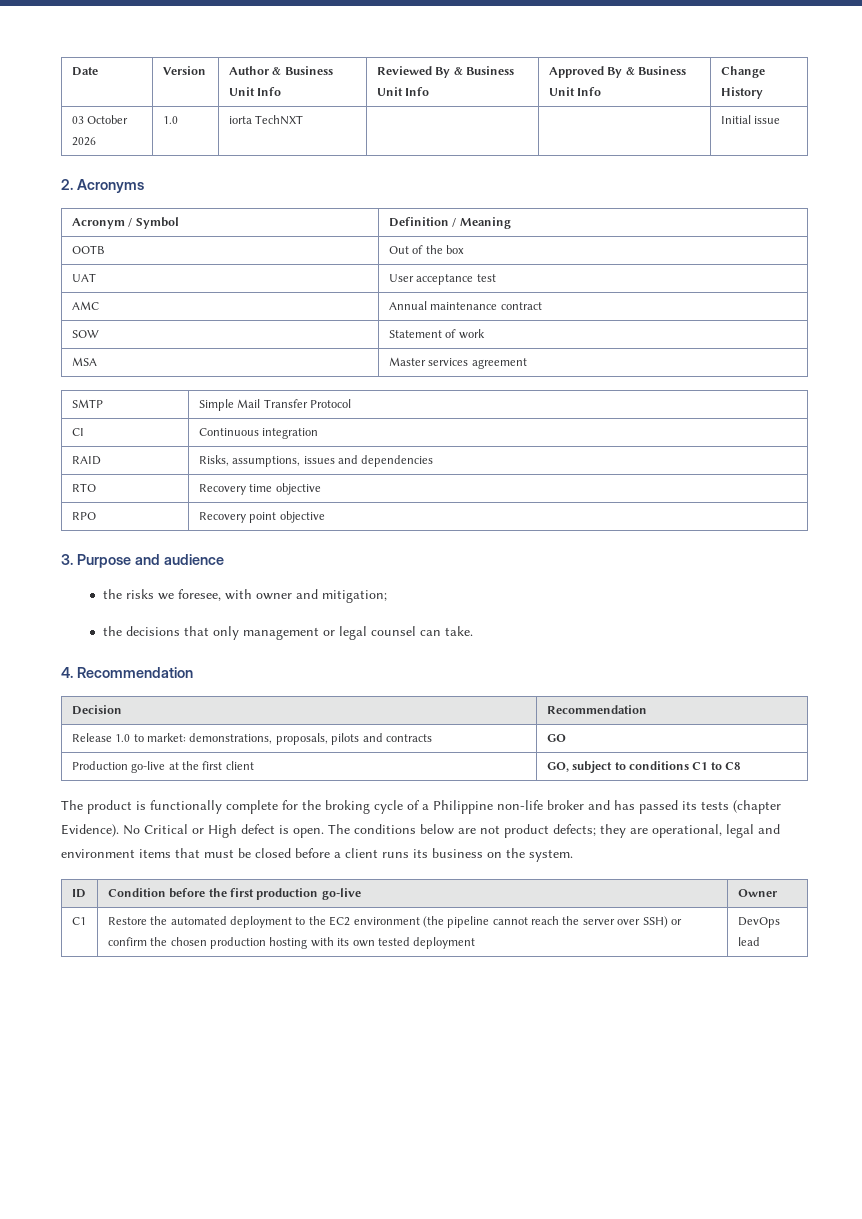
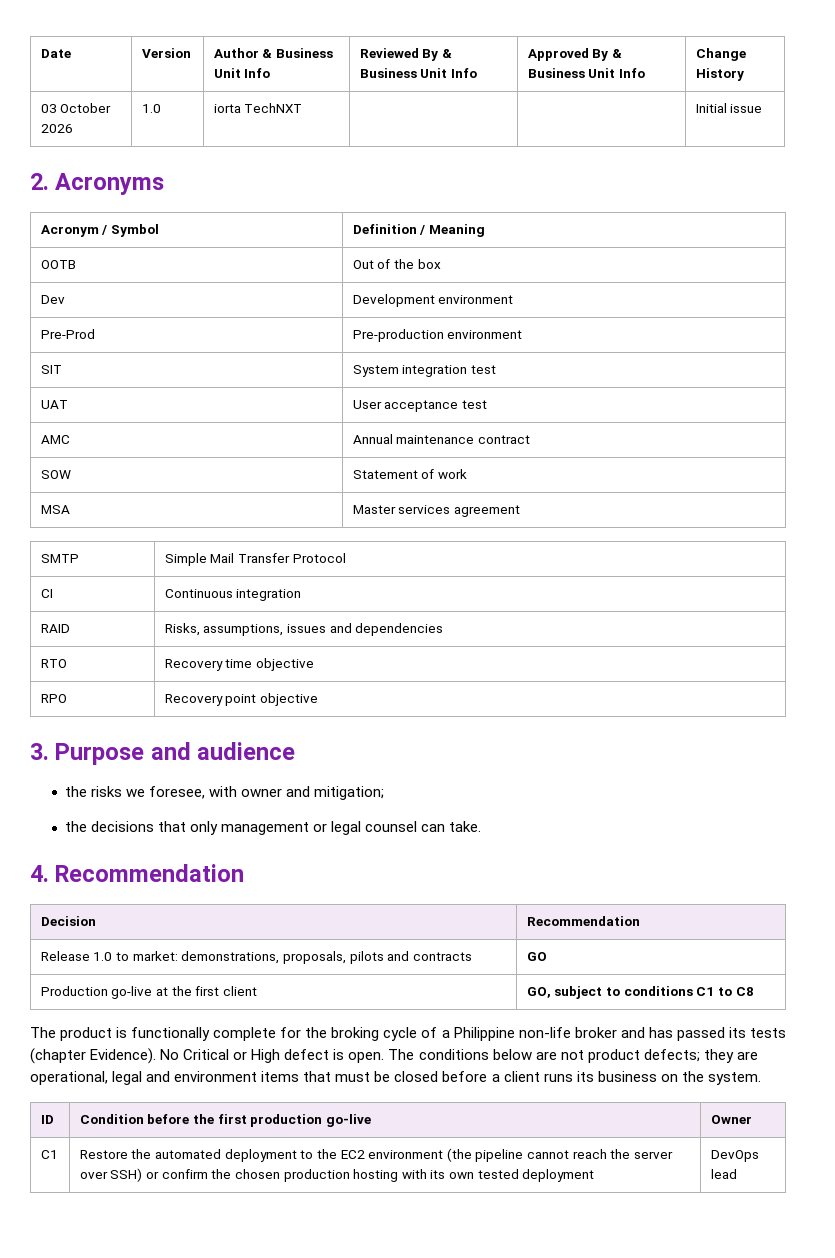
(465, 249) none -> [40,295,65,304] [352,294,514,307] [40,329,95,339] [352,329,523,342] [40,365,62,374] [352,365,496,377] // Dev | Development environment // Pre-Prod | Pre-production environment // SIT | System integration test

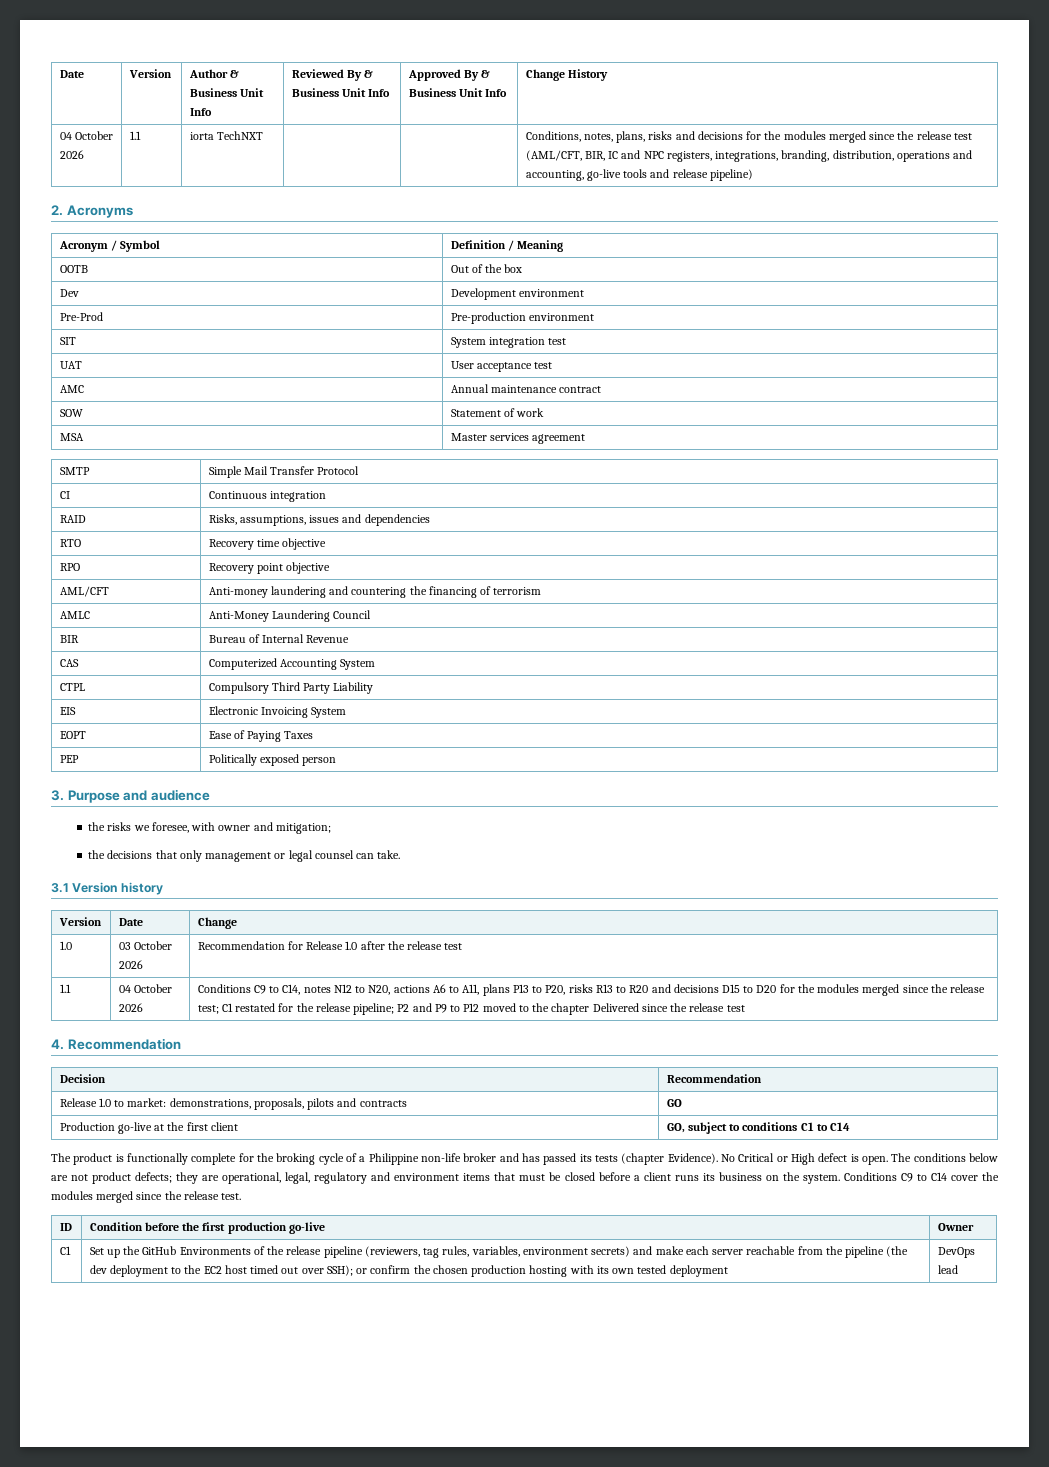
[40,103,112,113] [40,124,73,133] [141,104,161,113] 03 October 2026 | 1.0 -> [59,131,113,140] [59,150,84,159] [129,131,141,140] 04 October 2026 | 1.1
[695,103,763,113] Initial issue -> [525,131,972,143] [525,150,973,162] [525,169,753,181] Conditions, notes, plans, risks and decisions for the modules merged since the release test (AML/CFT, BIR, IC and NPC registers, integrations, branding, distribution, operations and accounting, go-live tools and release pipeline)
(318, 699) none -> [59,586,109,597] [208,586,542,598] [59,611,90,619] [208,610,372,622] [59,635,79,643] [208,634,350,643] [59,659,79,667] [208,658,376,670] [59,683,85,691] [208,682,374,694] [59,707,76,715] [208,706,347,718] [59,731,86,739] [208,730,314,742] [59,755,79,763] [208,754,337,766] // AML/CFT | Anti-money laundering and countering the financing of terrorism // AMLC | Anti-Money Laundering Council // BIR | Bureau of Internal Revenue // CAS | Computerized Accounting System // CTPL | Compulsory Third Party Liability // EIS | Electronic Invoicing System // EOPT | Ease of Paying Taxes // PEP | Politically exposed person
(482, 826) none -> [51,882,163,895] [58,917,102,926] [118,918,143,926] [197,917,237,929] [59,941,72,950] [118,941,172,950] [118,960,143,969] [197,941,463,950] [59,984,71,993] [118,984,172,993] [118,1003,143,1012] [197,984,986,996] [197,1003,745,1015] // 3.1 Version history // Version | Date | Change // 1.0 | 03 October 2026 | Recommendation for Release 1.0 after the release test // 1.1 | 04 October 2026 | Conditions C9 to C14, notes N12 to N20, actions A6 to A11, plans P13 to P20, risks R13 to R20 and decisions D15 to D20 for the modules merged since the release test; C1 restated for the release pipeline; P2 and P9 to P12 moved to the chapter Delivered since the release test
[735,987,754,996] C8 -> [830,1122,851,1131] C14
[112,1071,143,1085] legal -> [285,1172,368,1184] legal, regulatory
(761, 1078) none -> [843,1172,999,1182] [51,1191,242,1203] Conditions C9 to C14 cover the modules merged since the release test.
[79,1148,674,1162] [79,1168,143,1182] Restore the automated deployment to the EC2 environment (the pipeline cannot reach the server over SSH) -> [89,1246,909,1258] [89,1265,353,1277] Set up the GitHub Environments of the release pipeline (reviewers, tag rules, variables, environment secrets) and make each server reachable from the pipeline (the dev deployment to the EC2 host timed out over SSH);

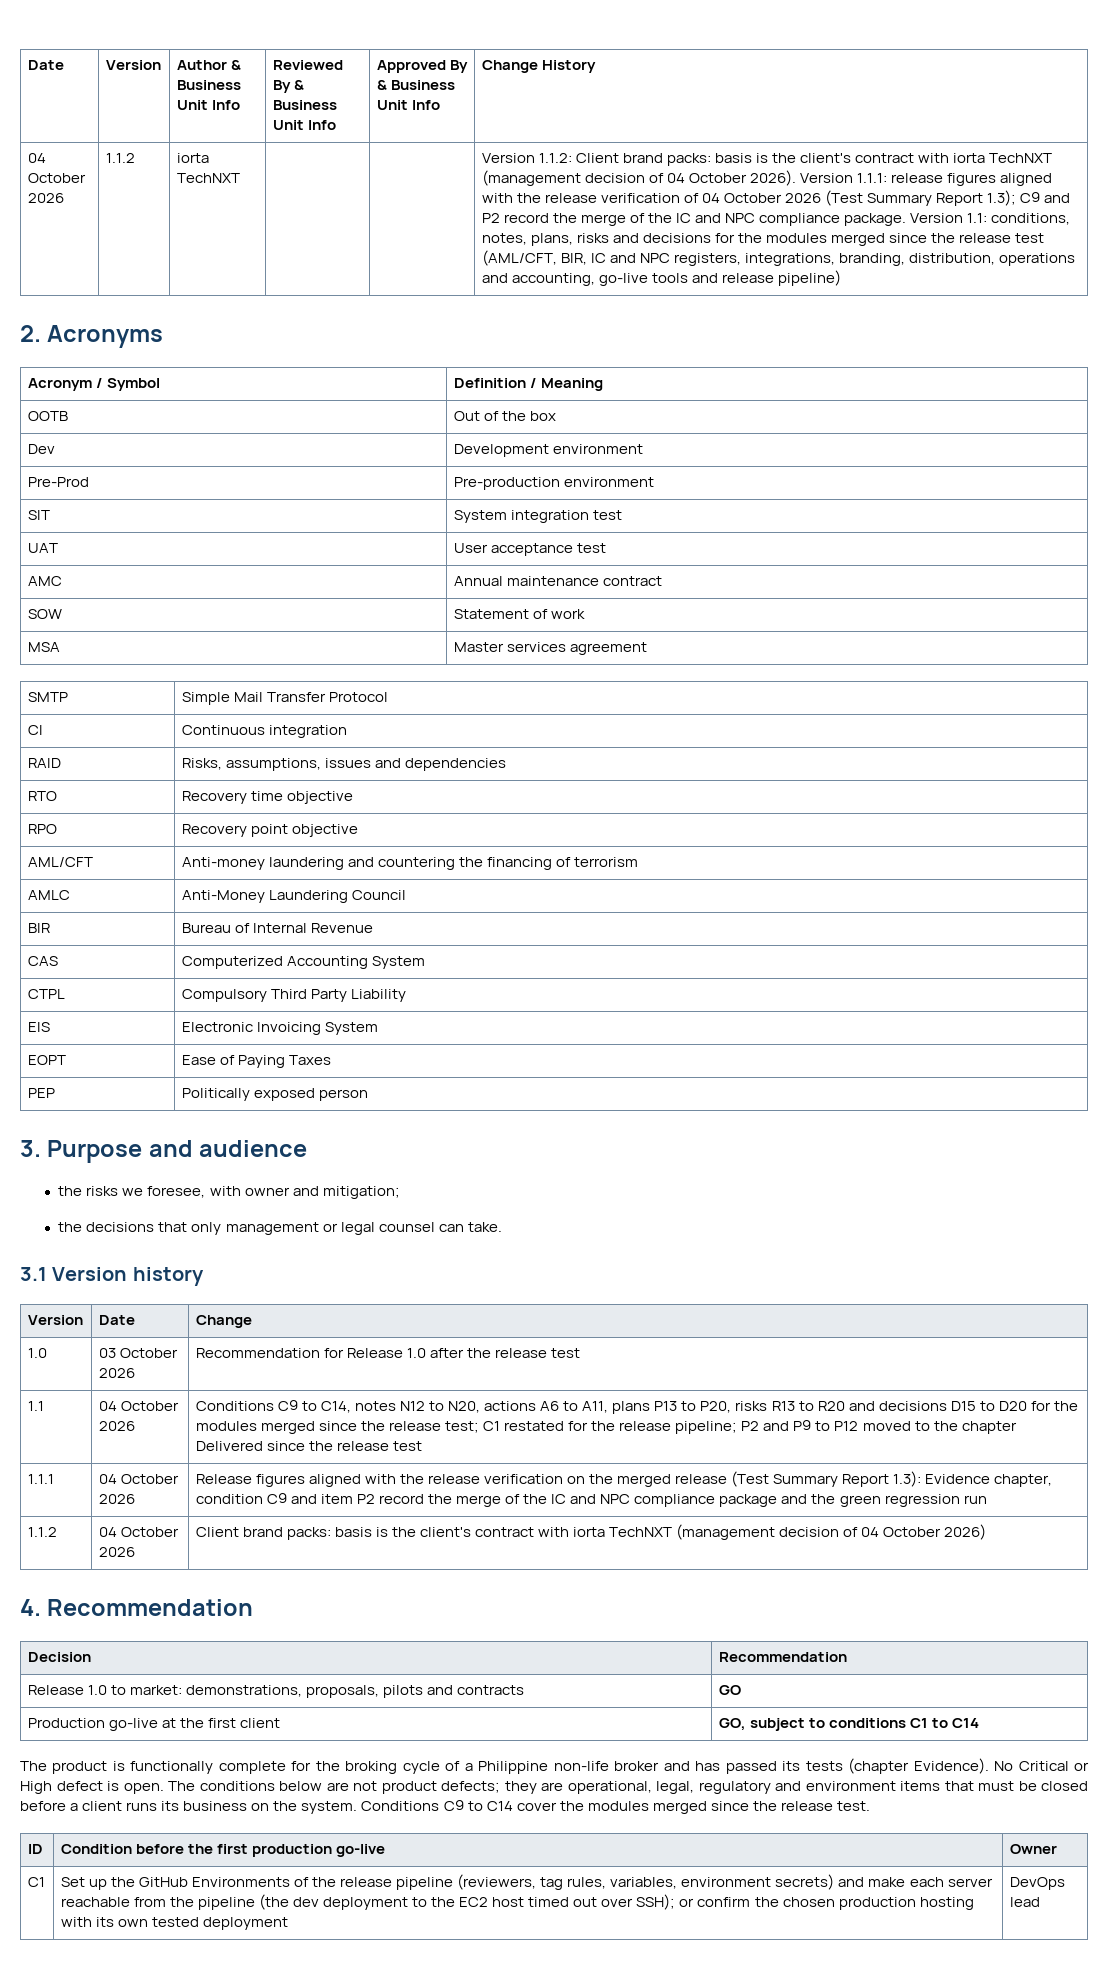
[129,131,141,140] 1.1 -> [105,153,135,163] 1.1.2
[525,131,581,142] Conditions, -> [481,153,1053,166] [481,170,1053,186] [481,190,1071,206] [481,213,1071,226] Version 1.1.2: Client brand packs: basis is the client's contract with iorta TechNXT (management decision of 04 October 2026). Version 1.1.1: release figures aligned with the release verification of 04 October 2026 (Test Summary Report 1.3); C9 and P2 record the merge of the IC and NPC compliance package. Version 1.1: conditions,
(745, 1008) none -> [27,1474,54,1484] [98,1474,179,1484] [98,1494,135,1504] [195,1471,1053,1487] [195,1493,987,1507] [27,1527,57,1537] [98,1527,179,1537] [98,1547,135,1557] [195,1524,987,1540] // 1.1.1 | 04 October 2026 | Release figures aligned with the release verification on the merged release (Test Summary Report 1.3): Evidence chapter, condition C9 and item P2 record the merge of the IC and NPC compliance package and the green regression run // 1.1.2 | 04 October 2026 | Client brand packs: basis is the client's contract with iorta TechNXT (management decision of 04 October 2026)

